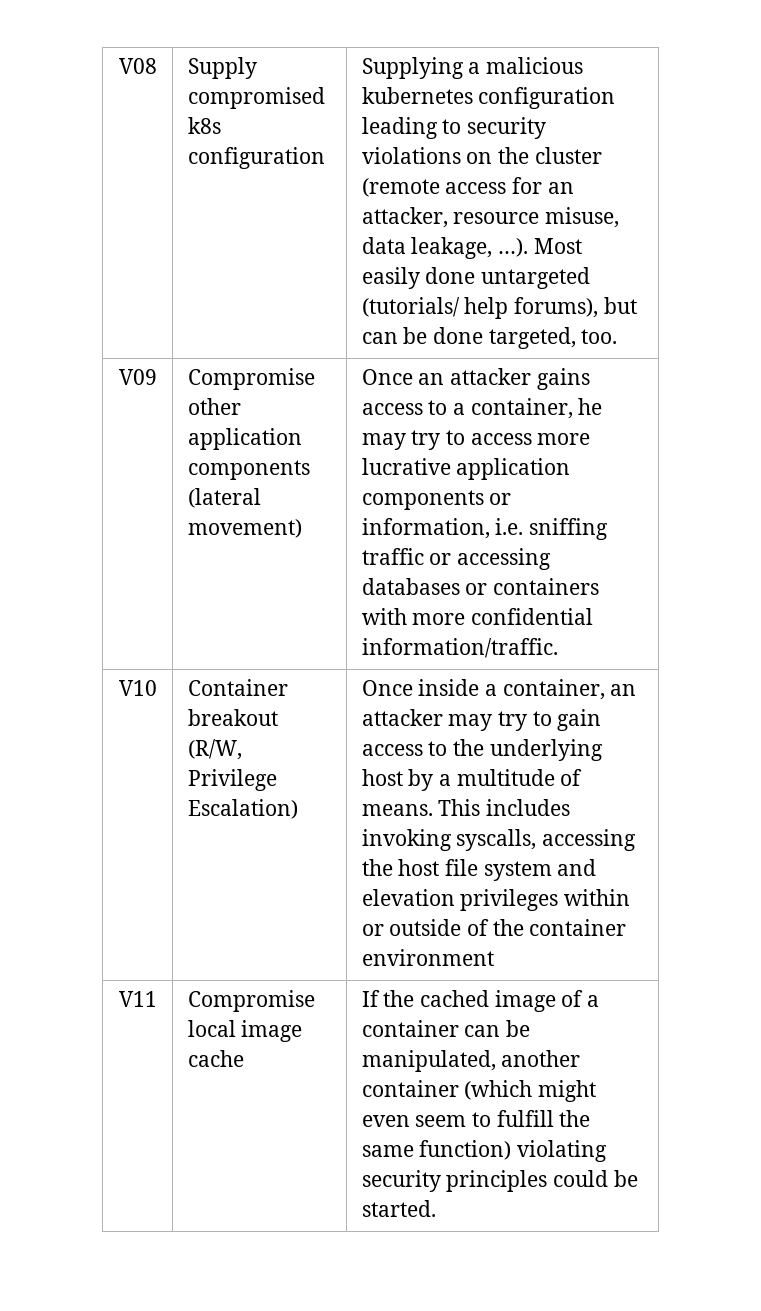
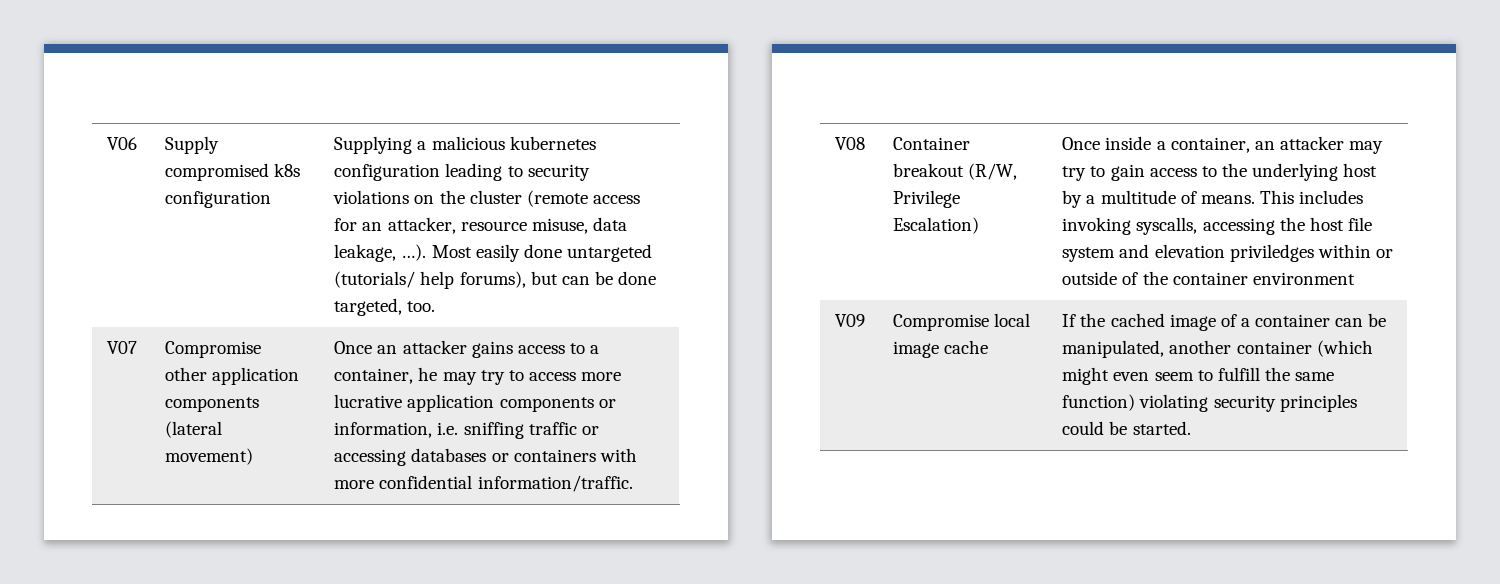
[118,58,157,74] V08 -> [107,137,137,150] V06
[118,369,157,385] V09 -> [107,341,137,354] V07
[118,680,157,696] V10 -> [835,137,865,150] V08
[460,889,559,911] privileges -> [1229,244,1314,262] priviledges
[118,991,157,1007] V11 -> [835,314,865,327] V09

